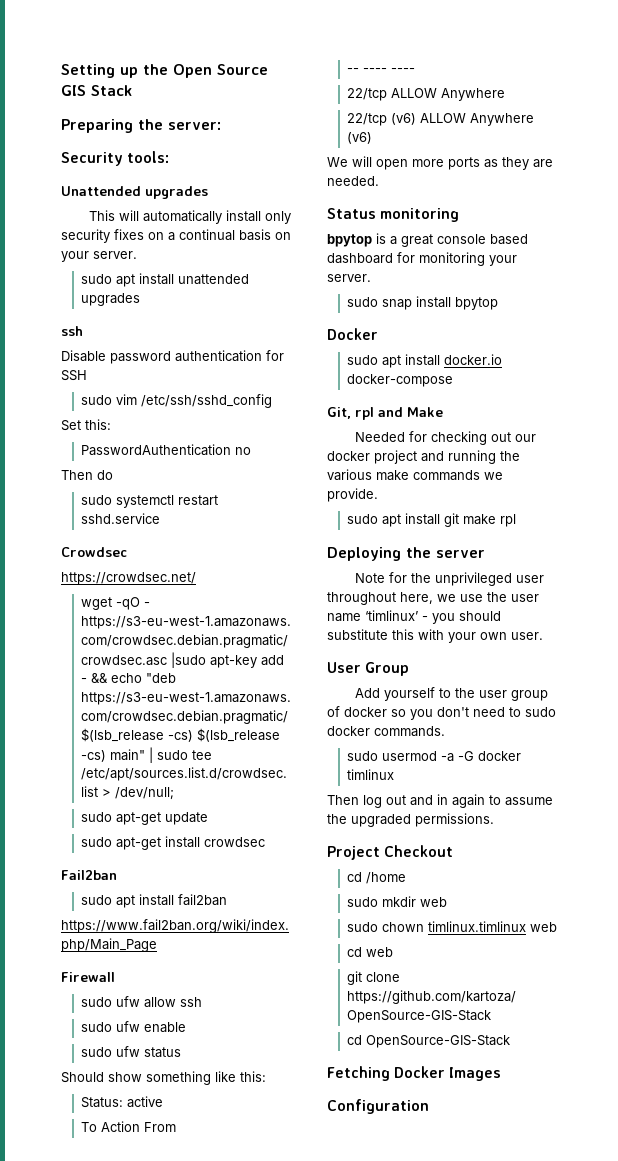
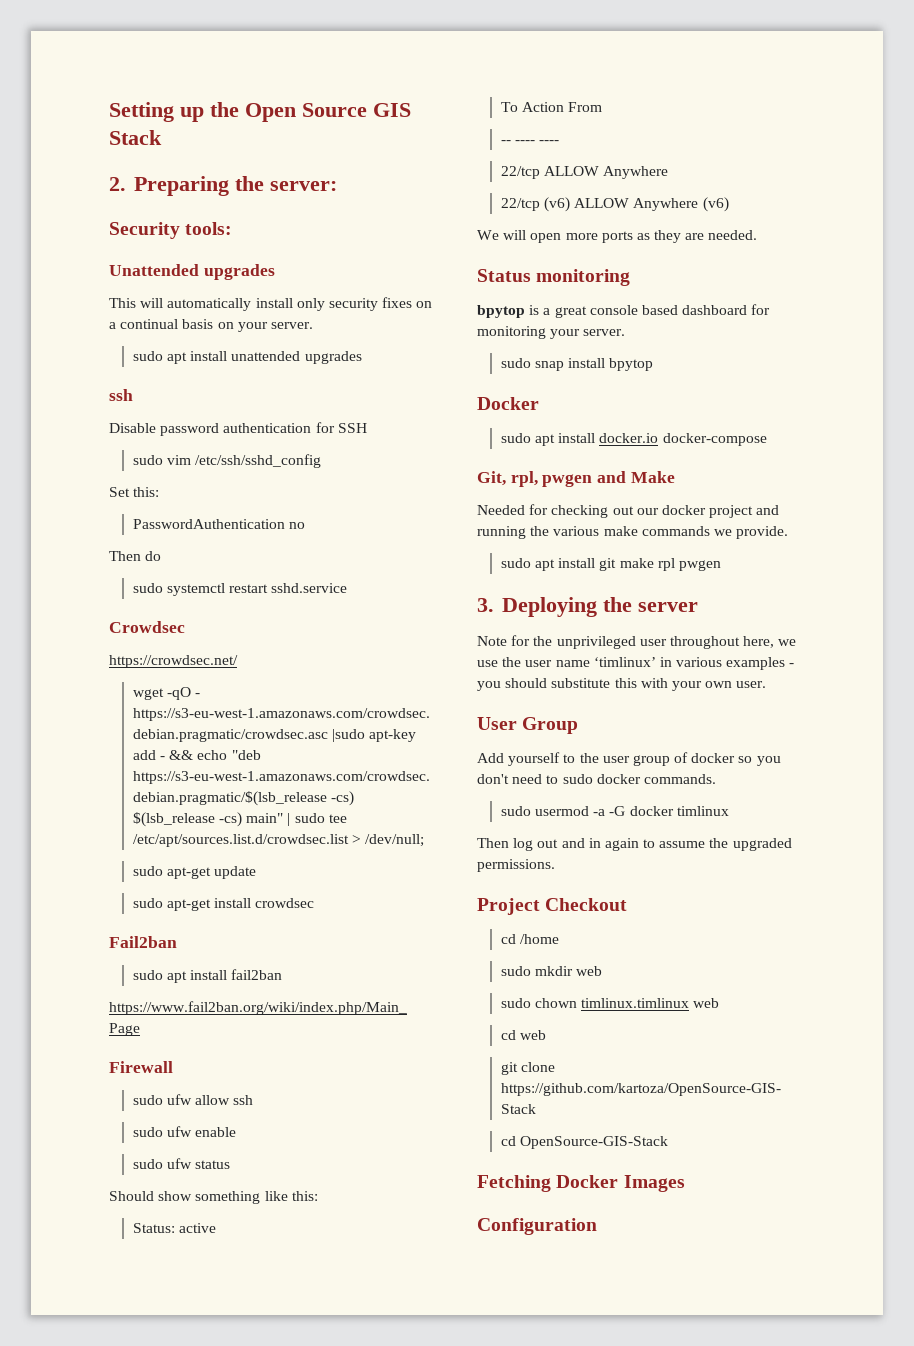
(132, 90) none -> [109,177,126,191] 2.
[355,407,374,420] rpl -> [510,471,593,487] rpl, pwgen
(516, 520) // -> [678,560,721,571] [477,598,494,612] pwgen // 3.
(418, 615) none -> [659,657,786,670] in various examples

